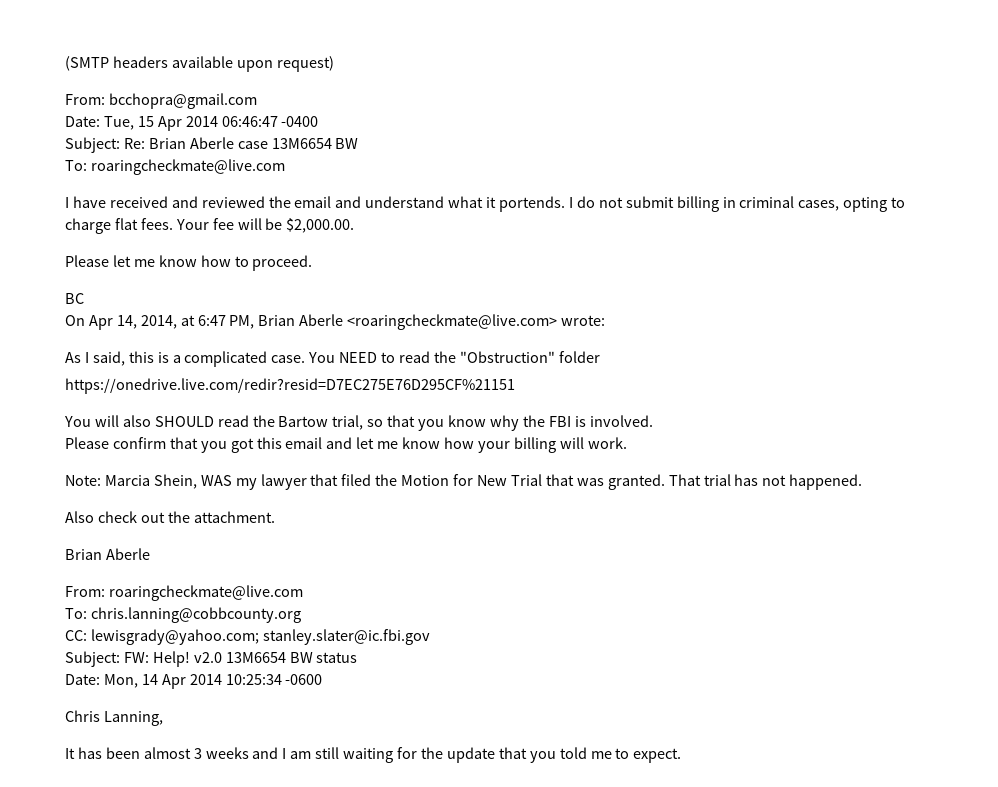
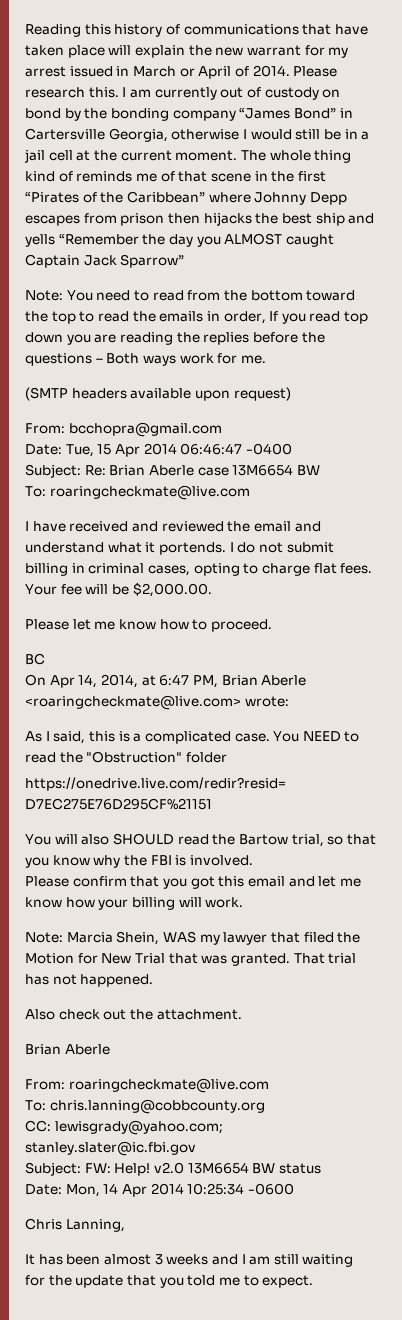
(65, 63) none -> [25,24,368,37] [25,45,349,58] [25,65,338,79] [25,87,341,100] [25,108,353,121] [25,128,370,142] [24,149,352,163] [25,171,326,182] [25,191,347,205] [25,212,375,226] [25,233,334,247] [25,254,185,268] [25,290,356,301] [25,311,369,324] [25,332,325,345] [25,353,266,366] Reading this history of communications that have taken place will explain the new warrant for my arrest issued in March or April of 2014. Please research this. I am currently out of custody on bond by the bonding company “James Bond” in Cartersville Georgia, otherwise I would still be in a jail cell at the current moment. The whole thing kind of reminds me of that scene in the first “Pirates of the Caribbean” where Johnny Depp escapes from prison then hijacks the best ship and yells “Remember the day you ALMOST caught Captain Jack Sparrow” // Note: You need to read from the bottom toward the top to read the emails in order, If you read top down you are reading the replies before the questions – Both ways work for me. //

